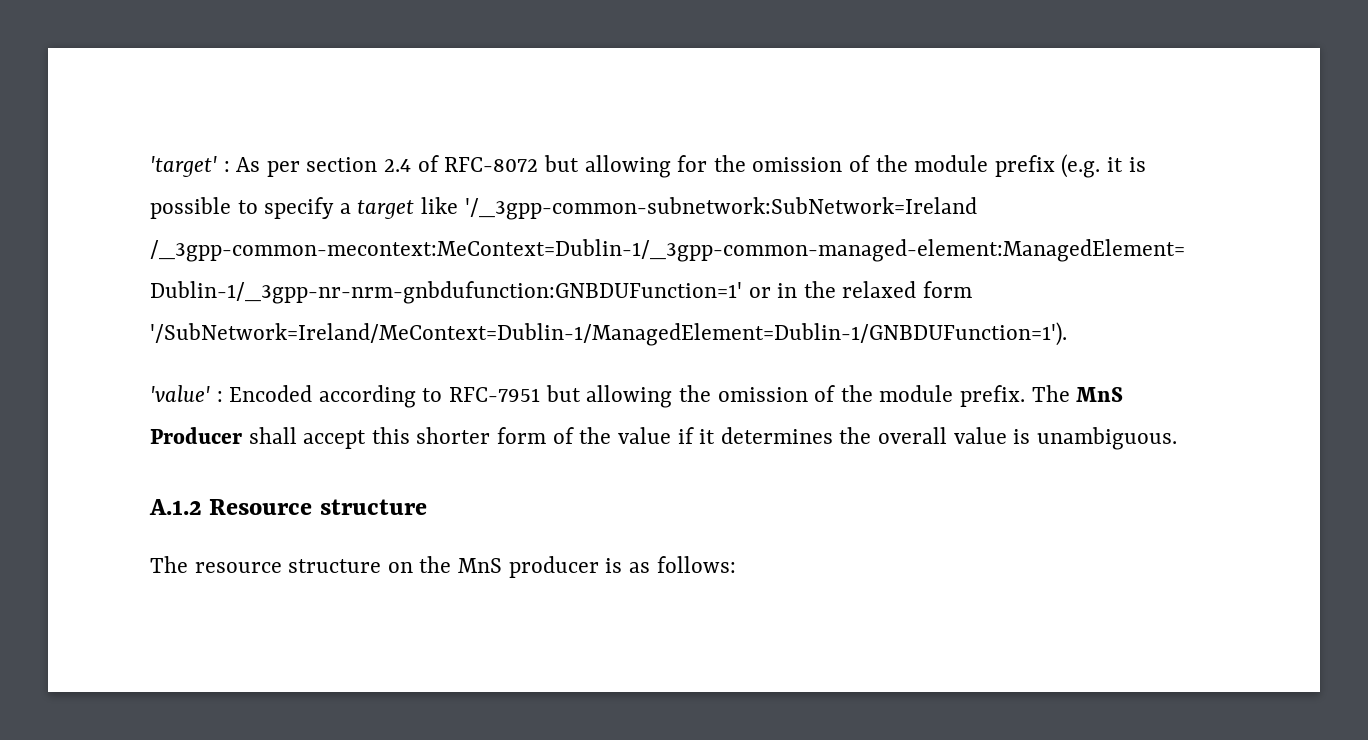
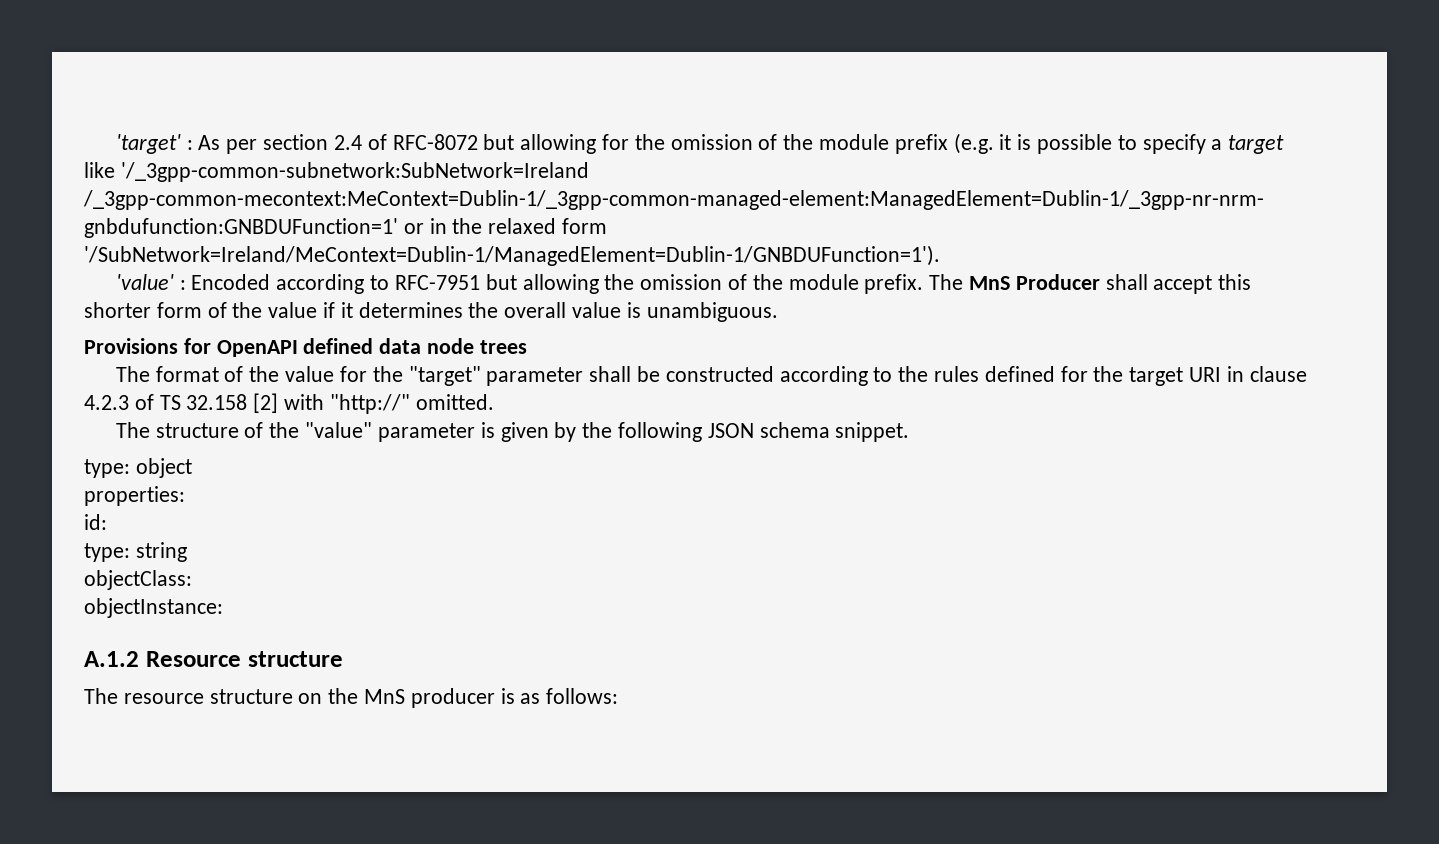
(1177, 438) none -> [84,338,527,357] [115,366,1307,386] [84,393,494,414] [115,422,910,442] [84,458,192,478] [84,486,185,506] [84,514,107,530] [84,542,187,562] [84,570,192,590] [84,598,223,618] // Provisions for OpenAPI defined data node trees // The format of the value for the "target" parameter shall be constructed according to the rules defined for the target URI in clause 4.2.3 of TS 32.158 [2] with "http://" omitted. // The structure of the "value" parameter is given by the following JSON schema snippet. // type: object // properties: // id: // type: string // objectClass: // objectInstance:

